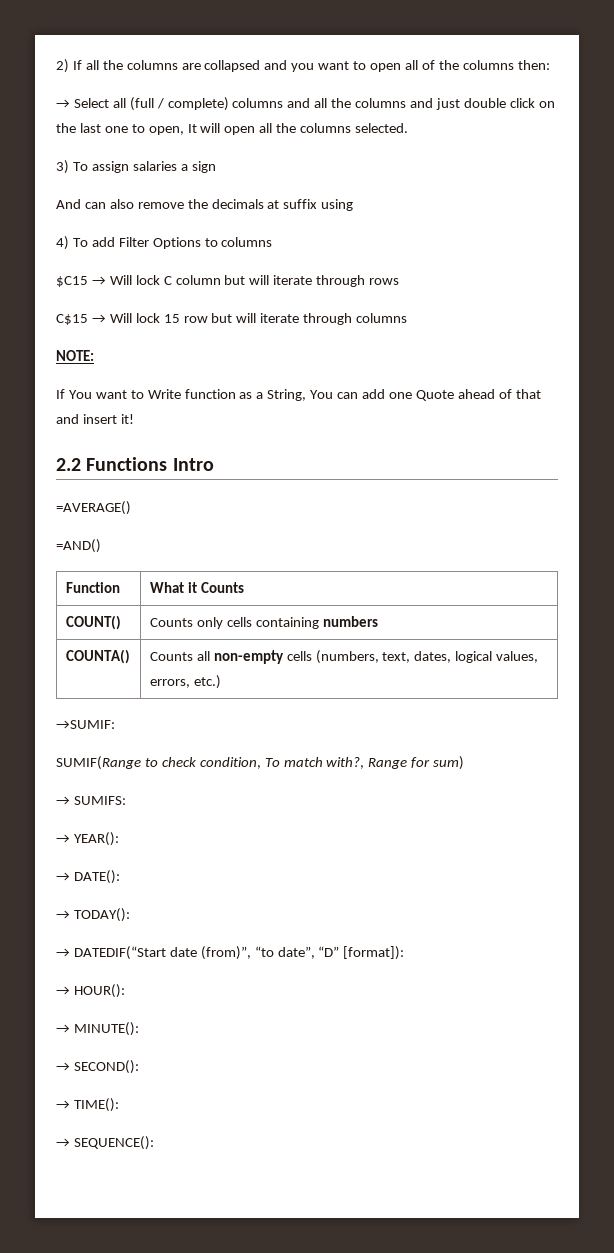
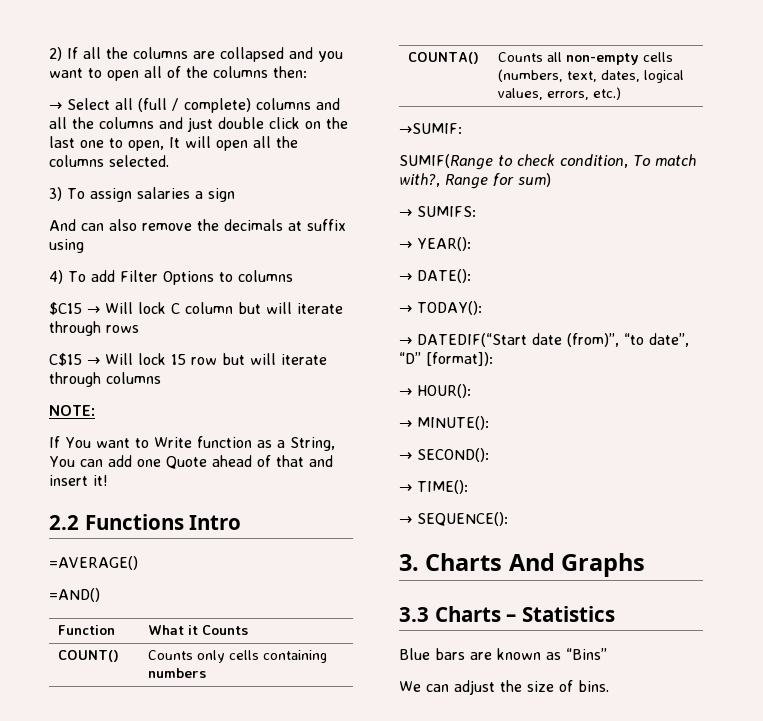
(154, 1143) none -> [399,553,646,577] [399,606,615,622] [399,648,607,660] [399,680,609,695] // 3. Charts And Graphs // 3.3 Charts – Statistics // Blue bars are known as “Bins” // We can adjust the size of bins.

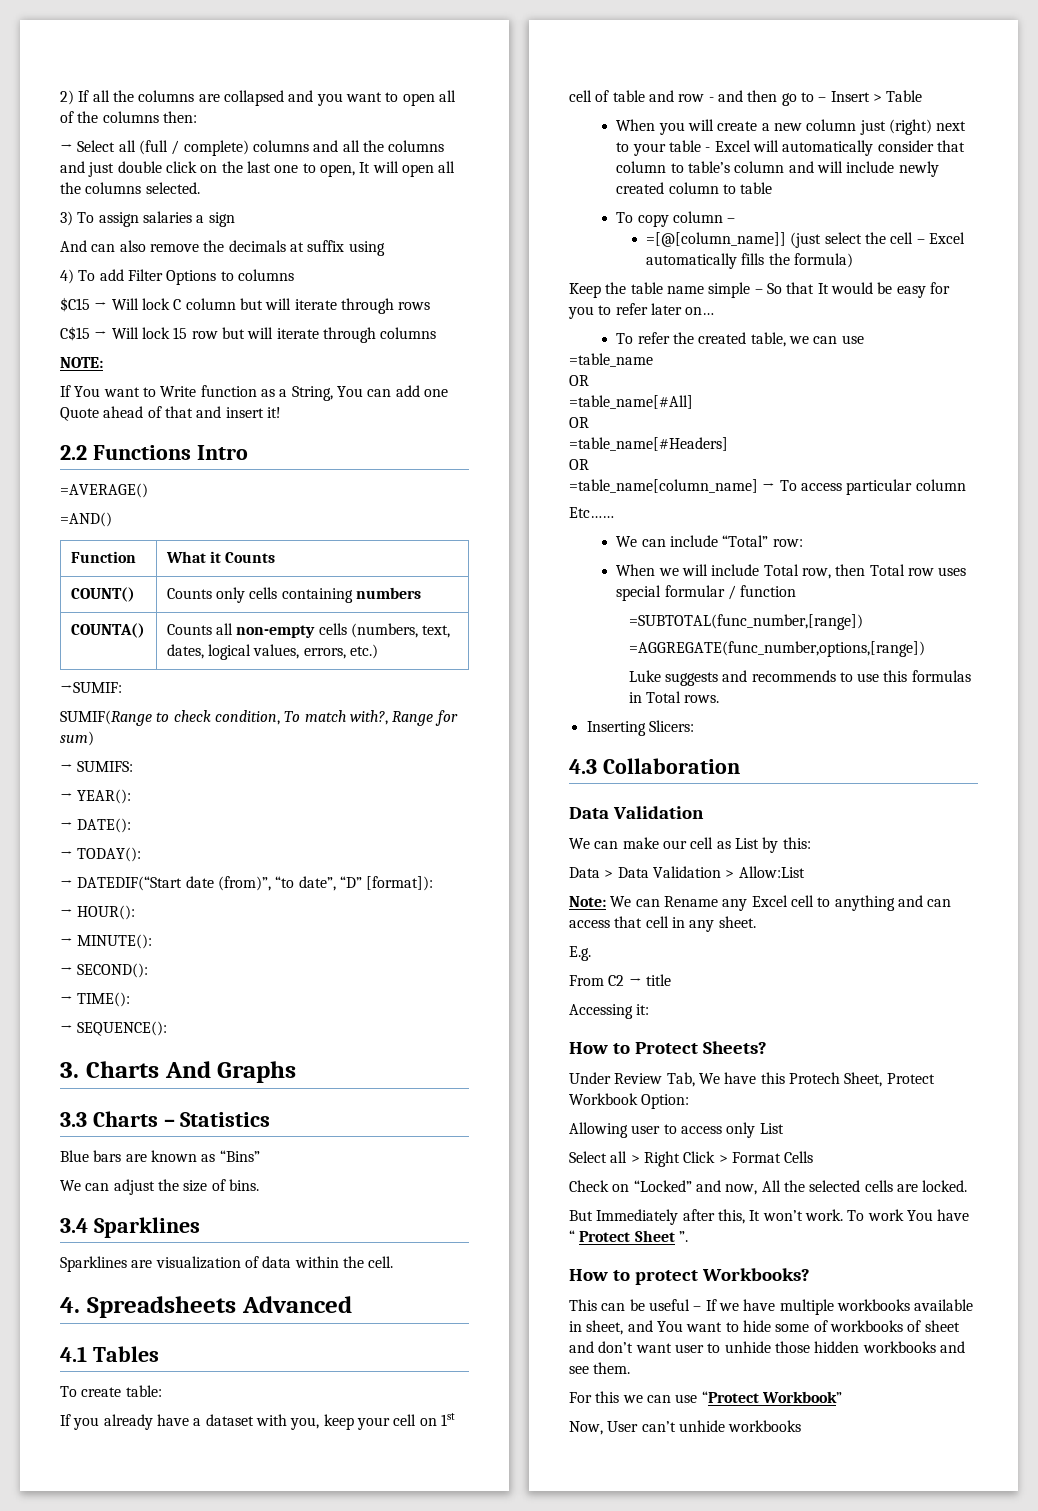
(609, 686) none -> [60,1217,200,1238] [60,1256,394,1272] [60,1296,352,1318] [60,1346,159,1362] [60,1385,162,1397] [60,1413,455,1430] [569,90,923,106] [616,119,967,135] [616,140,965,156] [616,161,939,177] [616,182,773,194] [616,211,736,227] [646,232,966,248] [646,253,854,269] [569,282,950,298] [568,303,715,319] [616,332,864,347] [569,353,653,367] [569,375,589,386] [569,395,693,409] [569,417,589,428] [569,437,728,451] [569,459,589,470] [569,479,966,495] [569,507,614,518] [616,535,803,547] [616,564,967,579] [616,585,797,601] [628,614,863,630] [628,641,925,657] [628,670,971,686] [628,691,720,703] [586,720,694,736] [569,758,740,774] [569,806,704,819] [569,837,811,853] [569,866,805,878] [569,895,952,911] [569,916,756,932] [569,946,591,961] [569,974,671,986] [569,1004,650,1019] [569,1041,767,1054] [569,1072,935,1087] [569,1093,690,1109] [569,1122,784,1138] [569,1151,814,1167] [569,1180,968,1195] [569,1209,970,1225] [569,1230,688,1242] [569,1268,810,1285] [569,1299,974,1315] [569,1320,960,1335] [569,1341,965,1353] [569,1362,631,1374] [569,1391,842,1403] [569,1420,802,1435] // 3.4 Sparklines // Sparklines are visualization of data within the cell. // 4. Spreadsheets Advanced // 4.1 Tables // To create table: // If you already have a dataset with you, keep your cell on 1st cell of table and row - and then go to – Insert > Table // When you will create a new column just (right) next to your table - Excel will automatically consider that column to table’s column and will include newly created column to table // To copy column – // =[@[column_name]] (just select the cell – Excel automatically fills the formula) // Keep the table name simple – So that It would be easy for you to refer later on… // To refer the created table, we can use // =table_name // OR // =table_name[#All] // OR // =table_name[#Headers] // OR // =table_name[column_name] → To access particular column // Etc…… // We can include “Total” row: // When we will include Total row, then Total row uses special formular / function // =SUBTOTAL(func_number,[range]) // =AGGREGATE(func_number,options,[range]) // Luke suggests and recommends to use this formulas in Total rows. // Inserting Slicers: // 4.3 Collaboration // Data Validation // We can make our cell as List by this: // Data > Data Validation > Allow:List // Note: We can Rename any Excel cell to anything and can access that cell in any sheet. // E.g. // From C2 → title // Accessing it: // How to Protect Sheets? // Under Review Tab, We have this Protech Sheet, Protect Workbook Option: // Allowing user to access only List // Select all > Right Click > Format Cells // Check on “Locked” and now, All the selected cells are locked. // But Immediately after this, It won’t work. To work You have “ Protect Sheet ”. // How to protect Workbooks? // This can be useful – If we have multiple workbooks available in sheet, and You want to hide some of workbooks of sheet and don’t want user to unhide those hidden workbooks and see them. // For this we can use “Protect Workbook” // Now, User can’t unhide workbooks

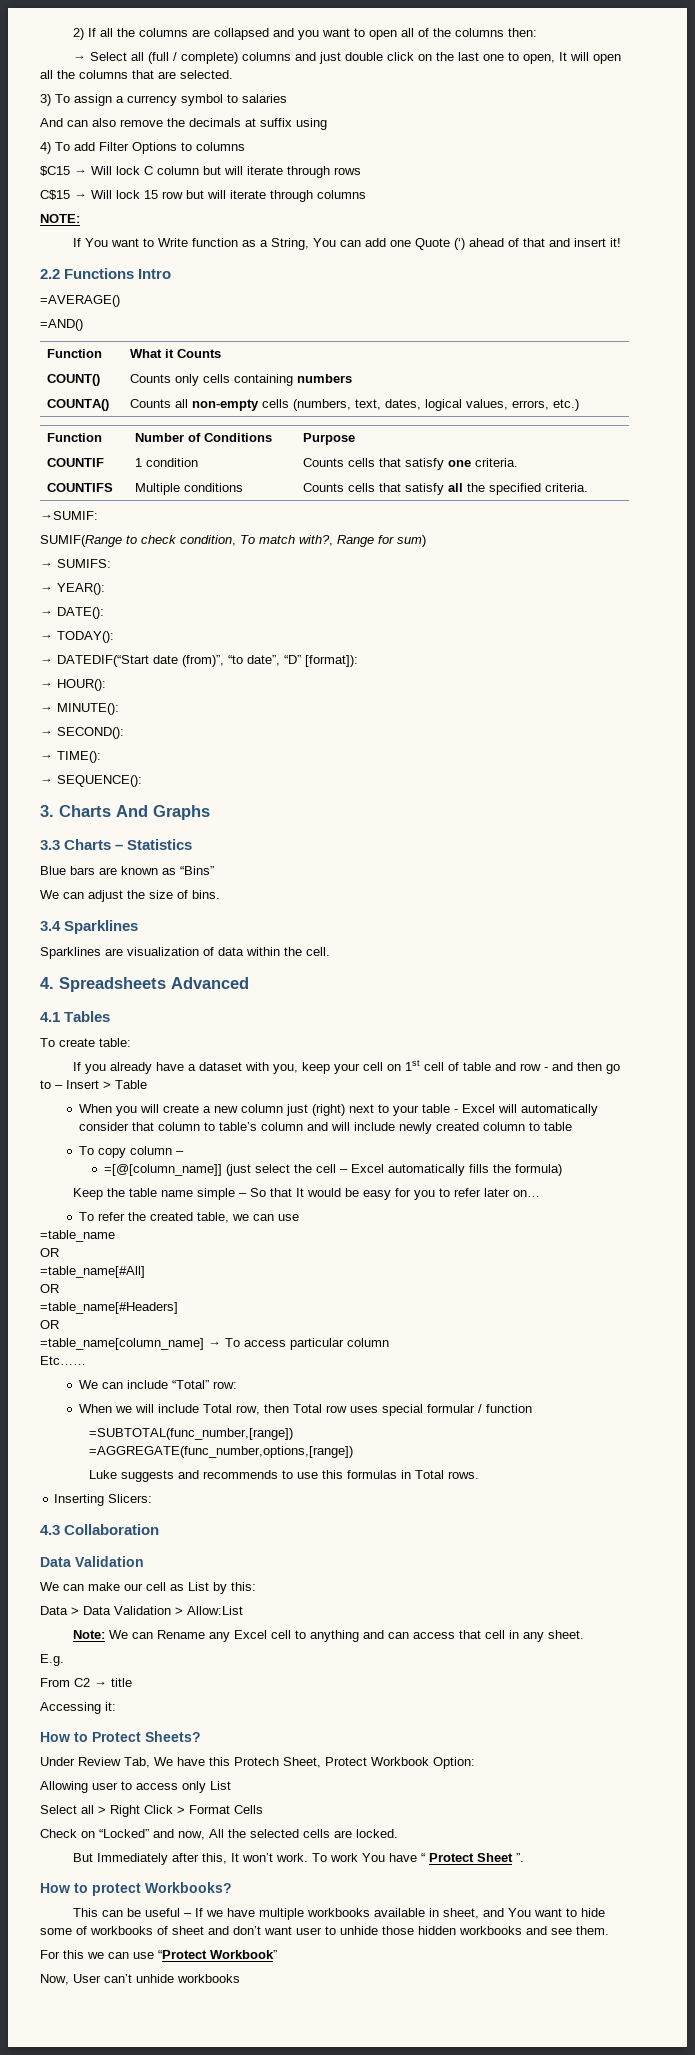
[342,140,445,152] [60,161,85,173] all the columns and -> (317, 56) none
(142, 188) none -> [132,70,176,79] that are
(139, 219) none -> [116,94,238,106] a currency symbol to
[196,212,235,227] a sign -> (287, 98) none
(99, 414) none -> [454,238,466,250] (‘)
(379, 651) none -> [47,433,103,442] [135,433,273,442] [303,433,356,445] [47,458,105,467] [135,458,199,467] [303,458,519,470] [47,483,114,492] [135,483,244,495] [303,483,589,495] // Function | Number of Conditions | Purpose // COUNTIF | 1 condition | Counts cells that satisfy one criteria. // COUNTIFS | Multiple conditions | Counts cells that satisfy all the specified criteria.

